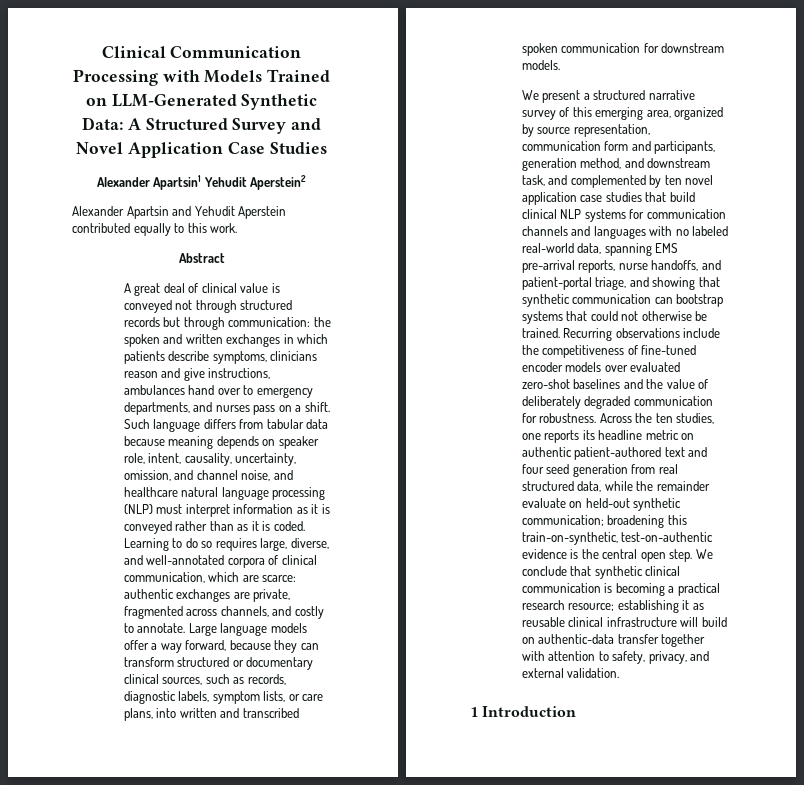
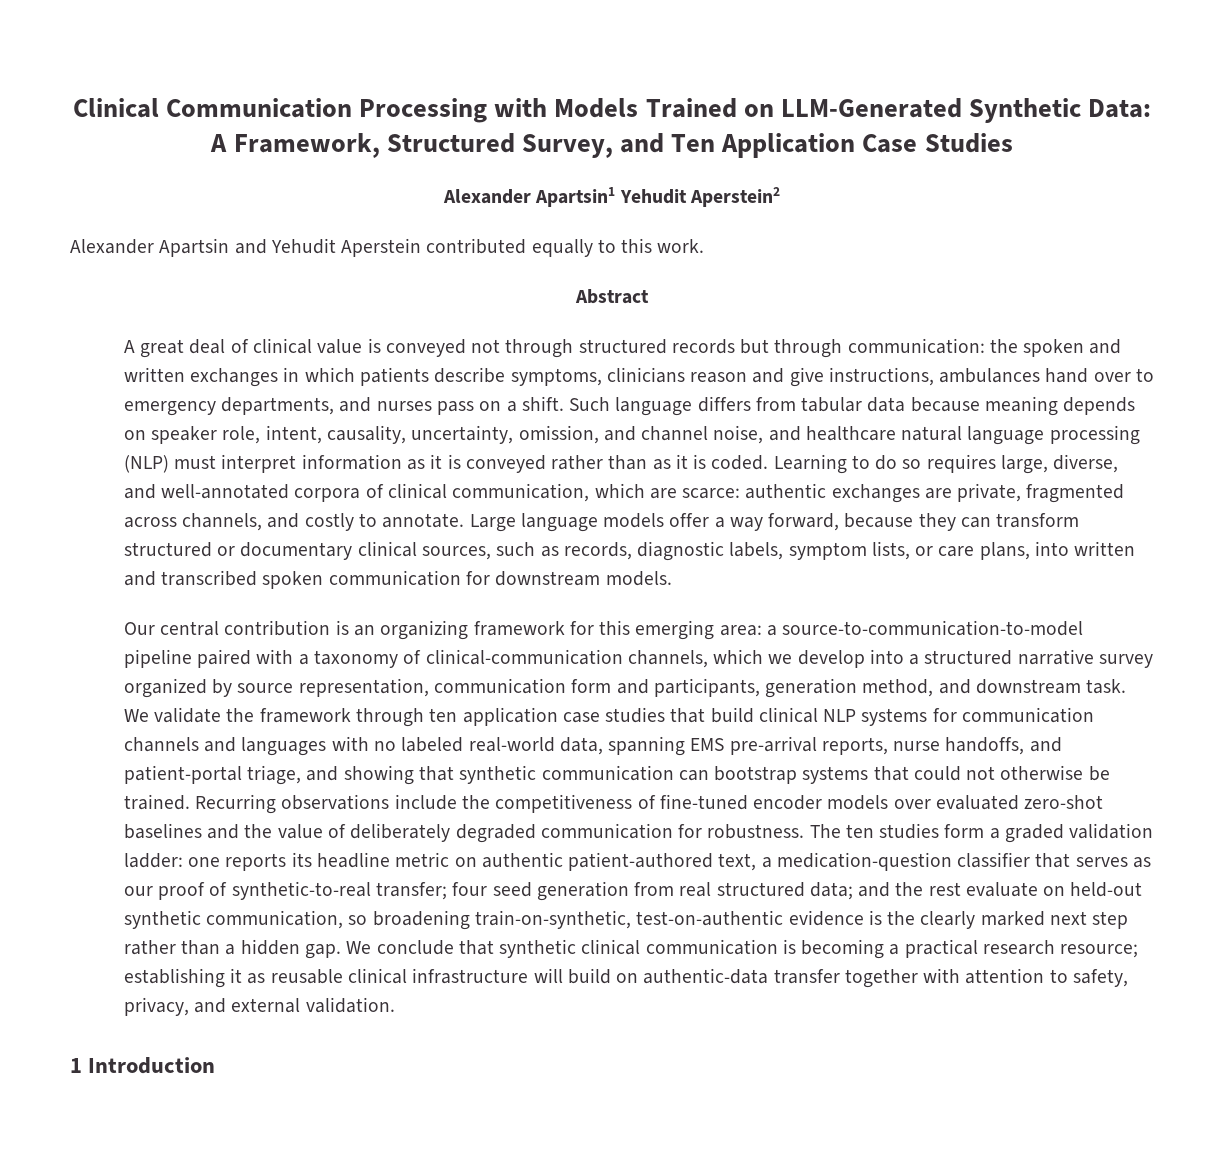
[145,118,321,134] [76,142,124,154] Structured Survey and Novel -> [233,133,716,158] Framework, Structured Survey, and Ten
[521,90,695,103] [521,107,671,120] We present a structured narrative survey of this emerging area, -> [123,620,1084,640] [123,649,1153,668] Our central contribution is an organizing framework for this emerging area: a source-to-communication-to-model pipeline paired with a taxonomy of clinical-communication channels, which we develop into a structured narrative survey
[521,175,714,188] task, and complemented by ten novel -> [1086,679,1127,694] [123,707,458,727] task. We validate the framework through ten
[599,413,715,424] Across the ten studies, -> [809,823,1154,843] [123,853,183,868] The ten studies form a graded validation ladder:
[664,447,708,457] text and -> [718,852,1151,871] [123,881,448,900] text, a medication-question classifier that serves as our proof of synthetic-to-real transfer;
[577,481,710,492] data, while the remainder -> [809,882,961,900] data; and the rest
[521,515,687,528] communication; broadening this -> [206,910,470,930] communication, so broadening
[602,549,693,562] central open step. -> [920,911,1129,929] [123,939,342,959] clearly marked next step rather than a hidden gap.

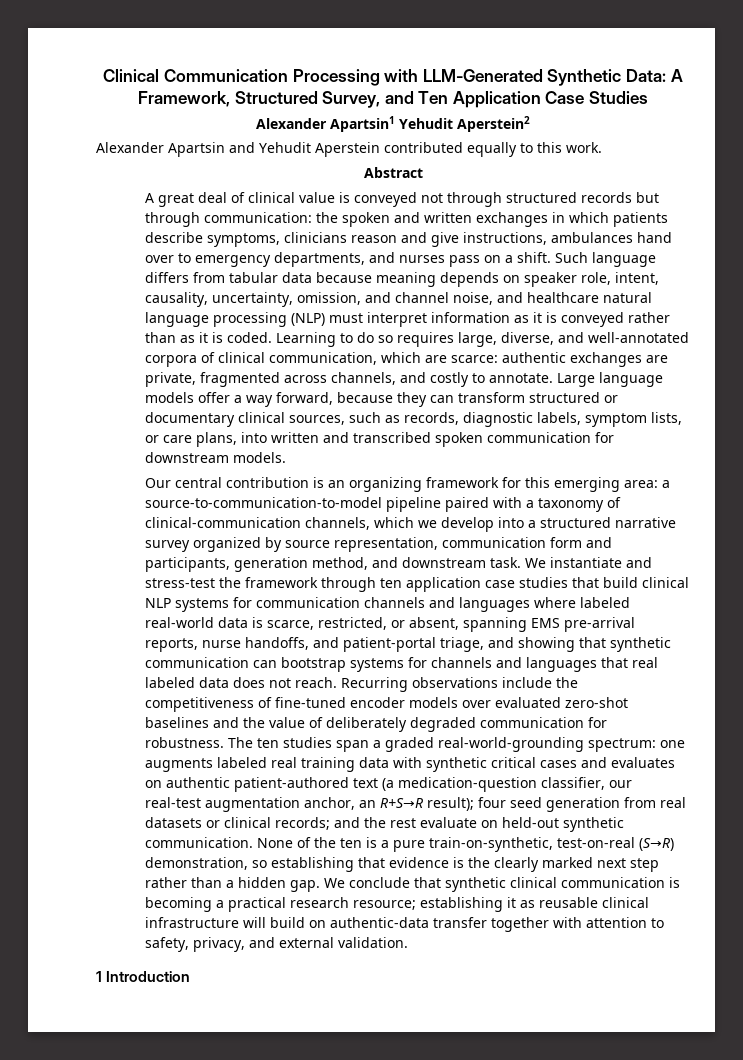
[554,98,774,118] Models Trained on -> (419, 75) none
[154,707,222,723] validate -> [550,557,653,568] [145,578,216,588] instantiate and stress-test
[331,736,603,755] with no labeled real-world data, -> [534,597,631,608] [145,617,460,630] where labeled real-world data is scarce, restricted, or absent,
[873,765,1110,781] [123,794,190,810] that could not otherwise be trained. -> [408,657,659,672] [145,677,338,688] for channels and languages that real labeled data does not reach.
[944,824,985,838] form -> [336,740,370,752] span
[1069,823,1154,839] [123,852,1151,871] [123,881,448,900] validation ladder: one reports its headline metric on authentic patient-authored text, a medication-question classifier that serves as our proof of synthetic-to-real transfer; -> [438,737,686,752] [145,757,676,772] [145,777,633,792] [145,797,475,812] real-world-grounding spectrum: one augments labeled real training data with synthetic critical cases and evaluates on authentic patient-authored text (a medication-question classifier, our real-test augmentation anchor, an R+S→R result);
[716,882,853,900] structured data; -> [145,817,331,830] datasets or clinical records;
[206,910,784,930] communication, so broadening train-on-synthetic, test-on-authentic -> [145,837,675,852] [145,857,386,872] communication. None of the ten is a pure train-on-synthetic, test-on-real (S→R) demonstration, so establishing that

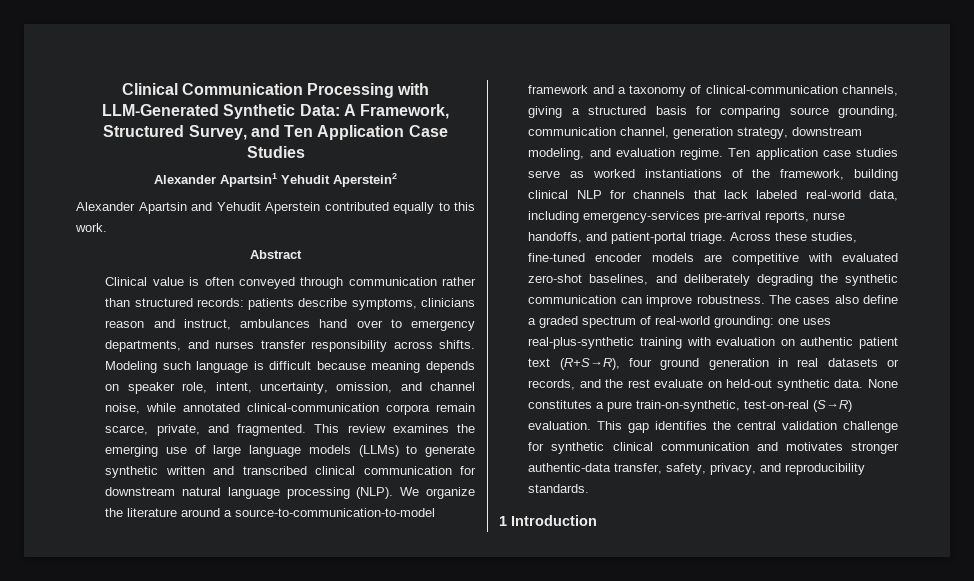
[145,192,660,207] [145,212,610,227] A great deal of clinical value is conveyed not through structured records but through communication: the spoken and written exchanges in which -> [105,277,477,289] [105,298,244,307] Clinical value is often conveyed through communication rather than structured records:
[431,232,548,247] give instructions, -> [183,319,231,330] instruct,
[449,252,657,267] [145,272,313,283] pass on a shift. Such language differs from tabular data -> [260,340,475,352] [105,361,312,373] transfer responsibility across shifts. Modeling such language is difficult
[145,292,209,307] causality, -> (252, 387) none
[497,292,653,303] [145,312,671,327] [145,332,690,347] [145,352,669,367] [145,372,664,387] [145,392,619,407] [145,412,683,427] [145,432,615,447] [145,452,287,463] [145,477,671,492] [145,497,523,512] and healthcare natural language processing (NLP) must interpret information as it is conveyed rather than as it is coded. Learning to do so requires large, diverse, and well-annotated corpora of clinical communication, which are scarce: authentic exchanges are private, fragmented across channels, and costly to annotate. Large language models offer a way forward, because they can transform structured or documentary clinical sources, such as records, diagnostic labels, symptom lists, or care plans, into written and transcribed spoken communication for downstream models. // Our central contribution is an organizing framework for this emerging area: a source-to-communication-to-model pipeline paired with -> [146,403,475,415] [105,424,475,436] [105,445,475,457] [105,466,476,478] [105,487,475,499] [105,508,436,517] [528,85,614,94] while annotated clinical-communication corpora remain scarce, private, and fragmented. This review examines the emerging use of large language models (LLMs) to generate synthetic written and transcribed clinical communication for downstream natural language processing (NLP). We organize the literature around a source-to-communication-to-model framework and
[374,517,677,532] [145,537,613,552] [145,557,653,572] [145,577,690,592] [145,597,631,612] [145,617,561,632] which we develop into a structured narrative survey organized by source representation, communication form and participants, generation method, and downstream task. We instantiate and stress-test the framework through ten application case studies that build clinical NLP systems for communication channels and languages where labeled real-world data is scarce, restricted, or absent, spanning EMS -> [528,106,898,118] [528,127,863,139] [528,148,898,160] [528,169,898,181] [528,190,898,201] [528,211,701,223] giving a structured basis for comparing source grounding, communication channel, generation strategy, downstream modeling, and evaluation regime. Ten application case studies serve as worked instantiations of the framework, building clinical NLP for channels that lack labeled real-world data, including emergency-services
[440,637,672,652] [145,657,659,672] [145,677,579,692] [145,697,629,712] [145,717,608,732] [145,737,686,752] [145,757,676,772] [145,777,633,792] [145,797,657,812] triage, and showing that synthetic communication can bootstrap systems for channels and languages that real labeled data does not reach. Recurring observations include the competitiveness of fine-tuned encoder models over evaluated zero-shot baselines and the value of deliberately degraded communication for robustness. The ten studies span a graded real-world-grounding spectrum: one augments labeled real training data with synthetic critical cases and evaluates on authentic patient-authored text (a medication-question classifier, our real-test augmentation anchor, an R+S→R result); four seed generation from -> [690,232,858,244] [528,253,898,265] [528,274,898,286] [528,295,899,307] [528,316,832,328] [528,337,898,349] [528,358,789,370] triage. Across these studies, fine-tuned encoder models are competitive with evaluated zero-shot baselines, and deliberately degrading the synthetic communication can improve robustness. The cases also define a graded spectrum of real-world grounding: one uses real-plus-synthetic training with evaluation on authentic patient text (R+S→R), four ground generation in
[224,817,331,830] clinical records; -> [528,379,576,390] records,
[145,837,378,848] communication. None of the ten is -> [834,379,898,388] [528,400,593,409] data. None constitutes
[145,857,660,872] [145,877,681,892] [145,897,650,912] [145,917,665,932] demonstration, so establishing that evidence is the clearly marked next step rather than a hidden gap. We conclude that synthetic clinical communication is becoming a practical research resource; establishing it as reusable clinical infrastructure will build on authentic-data transfer together with attention to -> [528,421,898,433] [528,442,899,454] [528,463,663,474] evaluation. This gap identifies the central validation challenge for synthetic clinical communication and motivates stronger authentic-data transfer,
[279,937,409,948] external validation. -> [785,463,866,475] [528,484,590,493] reproducibility standards.

